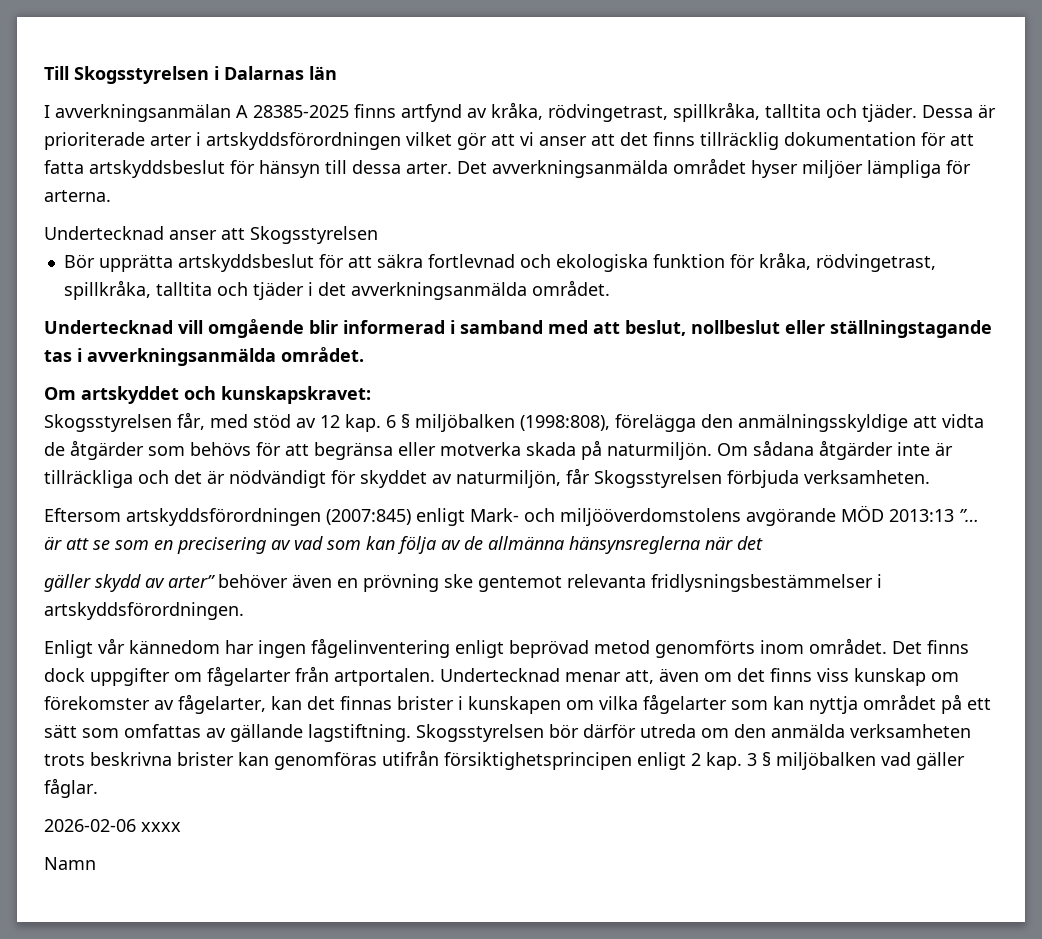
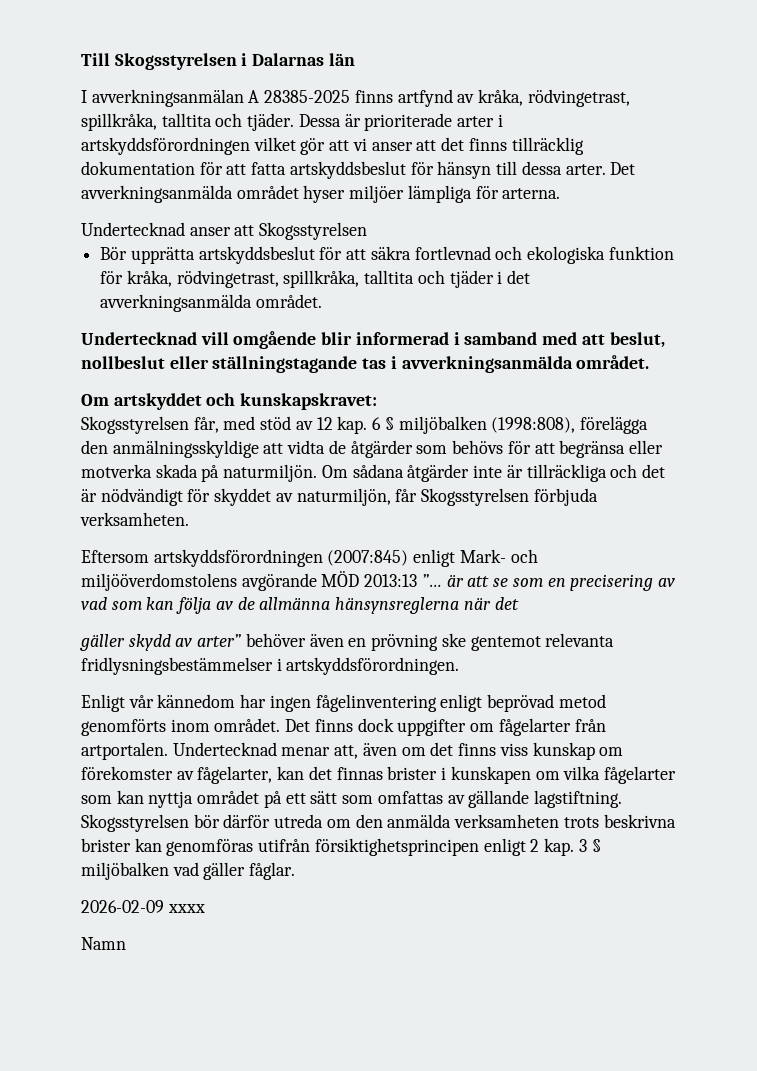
[44,819,136,832] 2026-02-06 -> [81,900,164,913] 2026-02-09

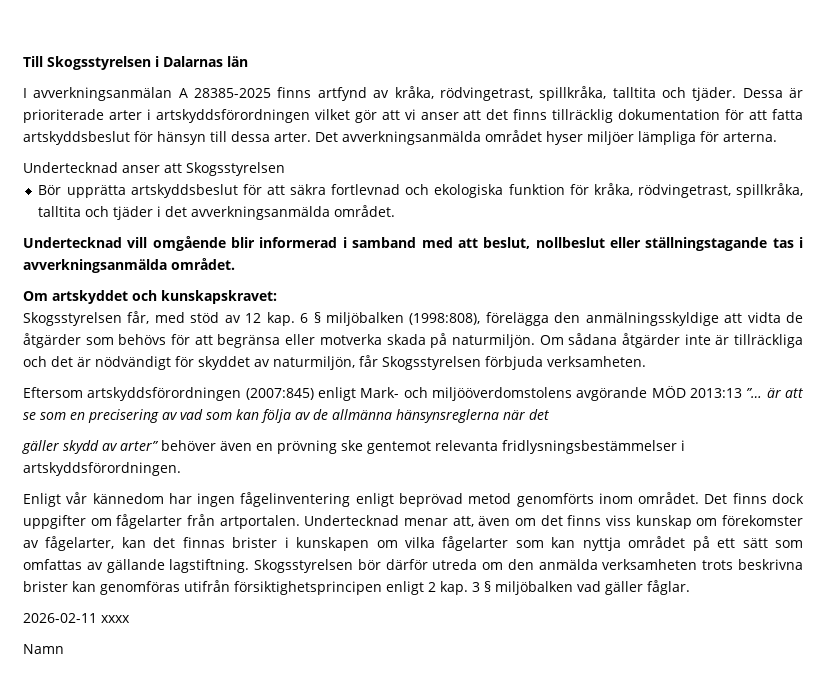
[81,900,164,913] 2026-02-09 -> [23,613,97,623] 2026-02-11

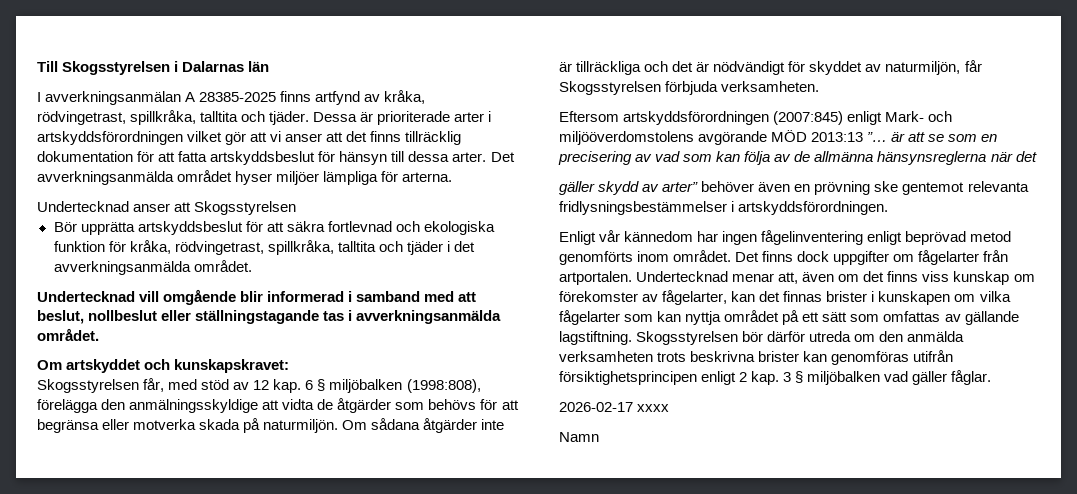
[23,613,97,623] 2026-02-11 -> [559,402,633,412] 2026-02-17

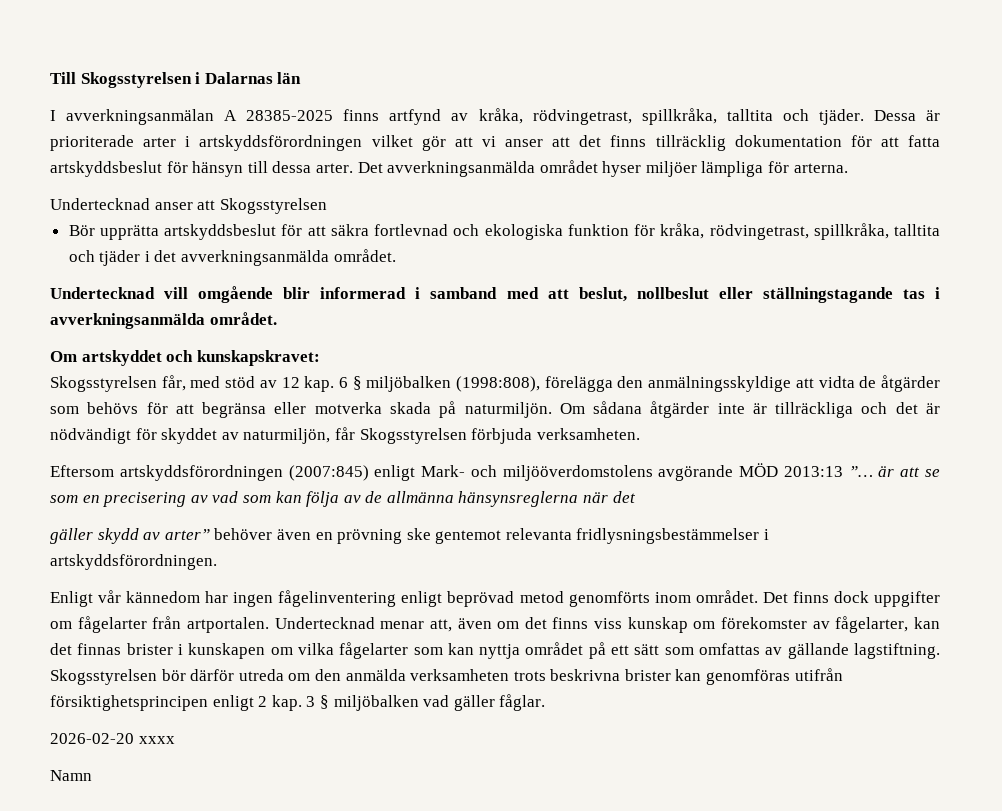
[559,402,633,412] 2026-02-17 -> [50,733,134,744] 2026-02-20

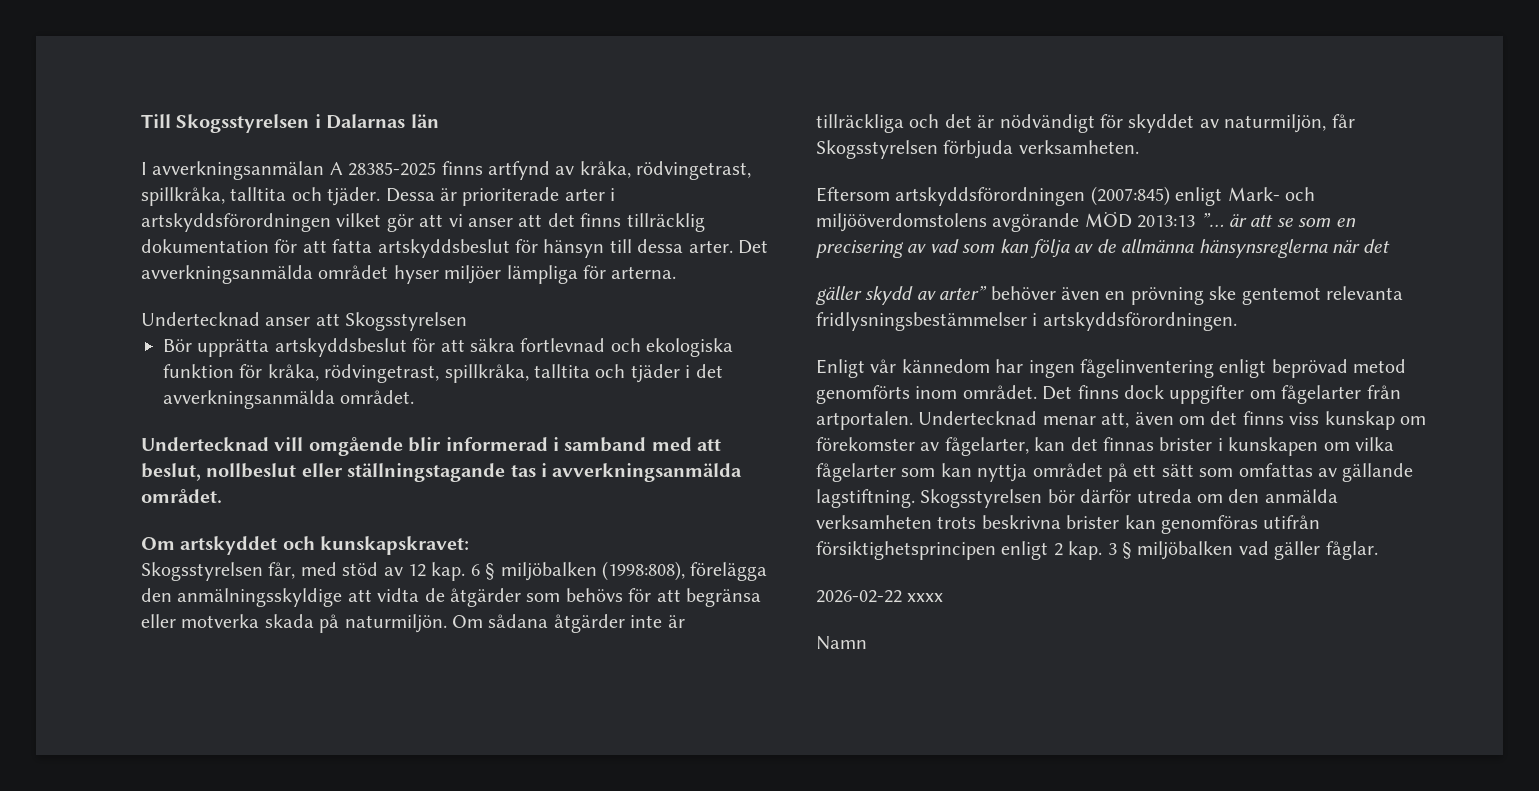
[50,733,134,744] 2026-02-20 -> [816,590,902,603] 2026-02-22

